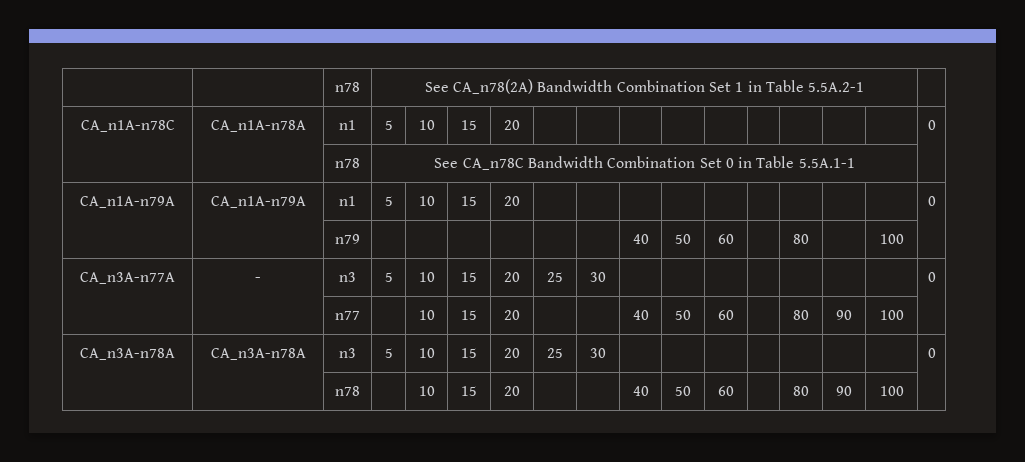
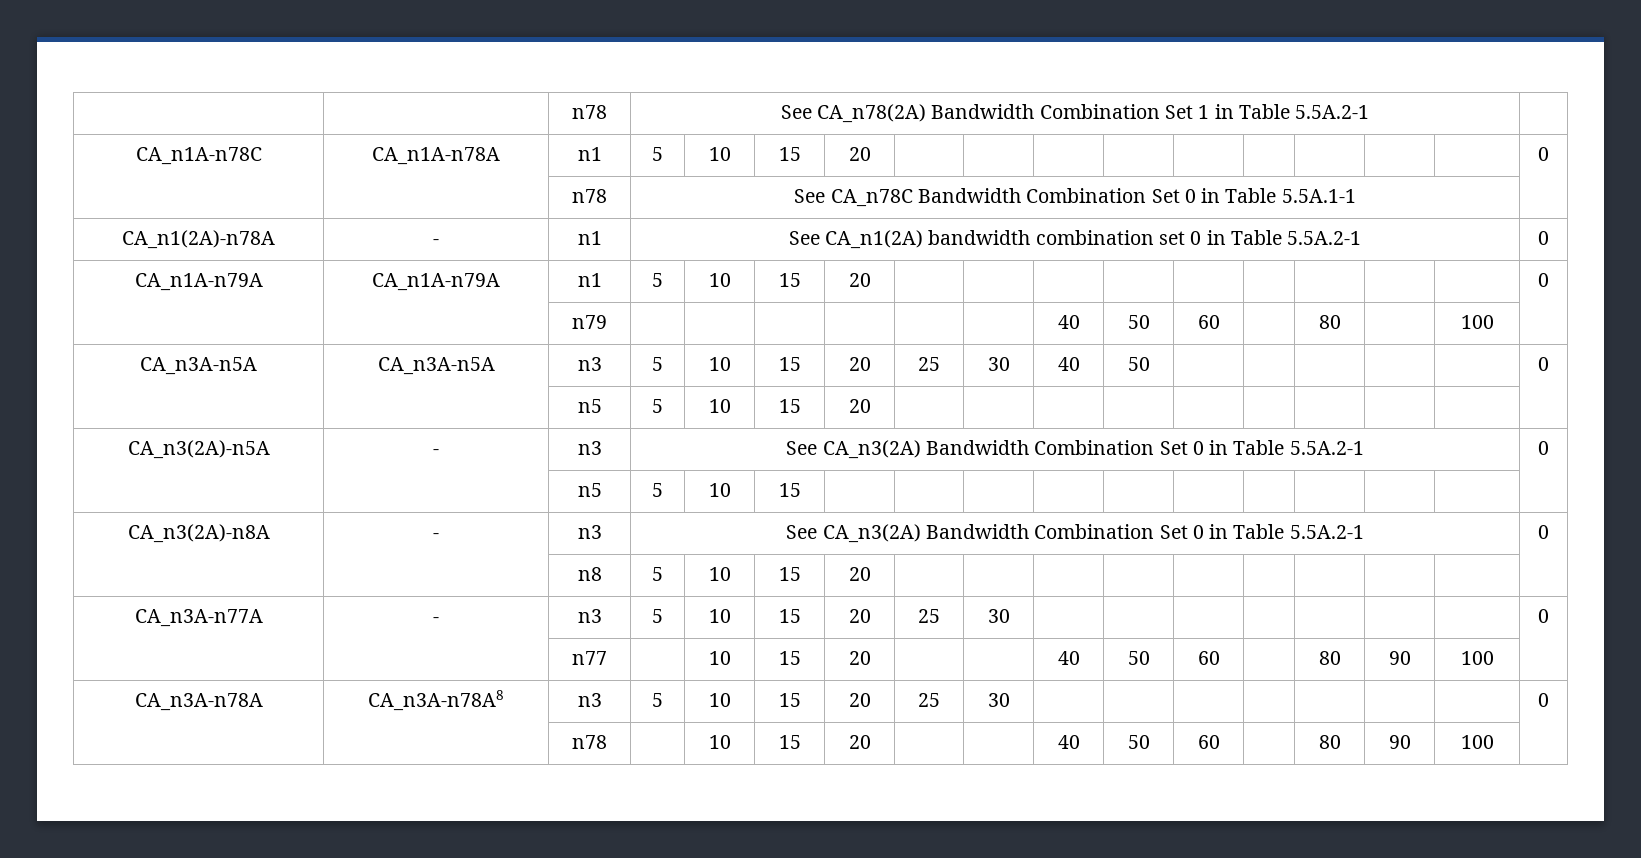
(855, 163) none -> [122,230,275,249] [433,239,439,245] [577,231,602,245] [788,230,1362,249] [1538,231,1549,245] // CA_n1(2A)-n78A | - | n1 | See CA_n1(2A) bandwidth combination set 0 in Table 5.5A.2-1 | 0
(904, 239) none -> [140,357,257,375] [377,357,495,375] [577,357,602,371] [652,357,663,371] [708,357,731,371] [778,357,801,371] [848,357,871,371] [918,357,940,371] [987,357,1010,371] [1057,357,1080,371] [1127,357,1150,371] [1538,357,1549,371] [577,399,602,413] [652,399,663,413] [708,399,731,413] [778,399,801,413] [848,399,871,413] [127,440,270,459] [433,449,439,455] [577,441,602,455] [786,440,1364,459] [1538,441,1549,455] [577,483,602,497] [652,483,663,497] [708,483,731,497] [778,483,801,497] [127,524,270,543] [433,533,439,539] [577,525,602,539] [786,524,1364,543] [1538,525,1549,539] [577,567,602,581] [652,567,663,581] [708,567,731,581] [778,567,801,581] [848,567,871,581] // CA_n3A-n5A | CA_n3A-n5A | n3 | 5 | 10 | 15 | 20 | 25 | 30 | 40 | 50 | | | | | | 0 // | | n5 | 5 | 10 | 15 | 20 | | | | | | | | | | // CA_n3(2A)-n5A | - | n3 | See CA_n3(2A) Bandwidth Combination Set 0 in Table 5.5A.2-1 | 0 // | | n5 | 5 | 10 | 15 | | | | | | | | | | | // CA_n3(2A)-n8A | - | n3 | See CA_n3(2A) Bandwidth Combination Set 0 in Table 5.5A.2-1 | 0 // | | n8 | 5 | 10 | 15 | 20 | | | | | | | | | |
[210,348,306,360] CA_n3A-n78A -> [368,690,504,711] CA_n3A-n78A8

